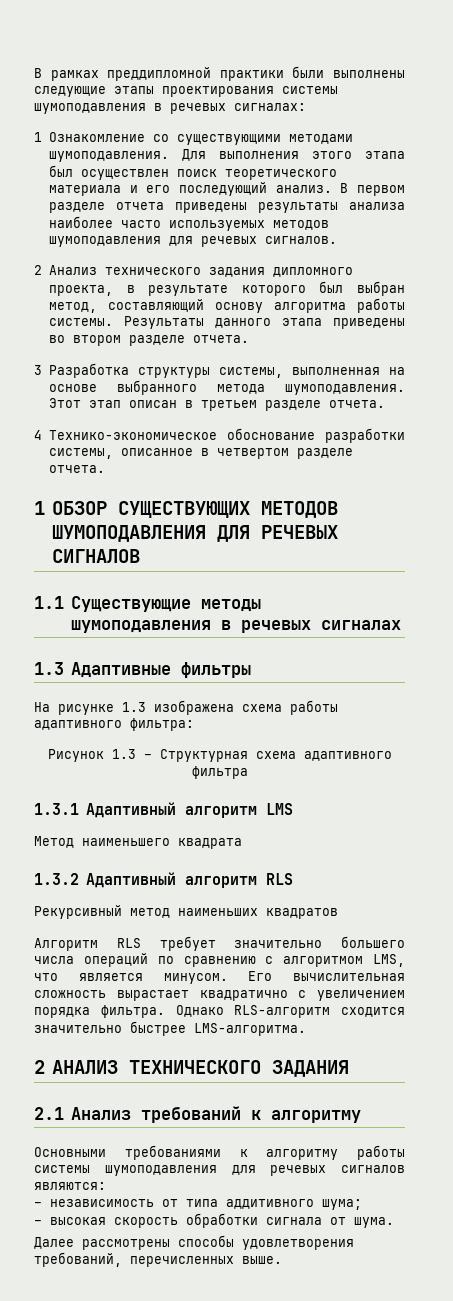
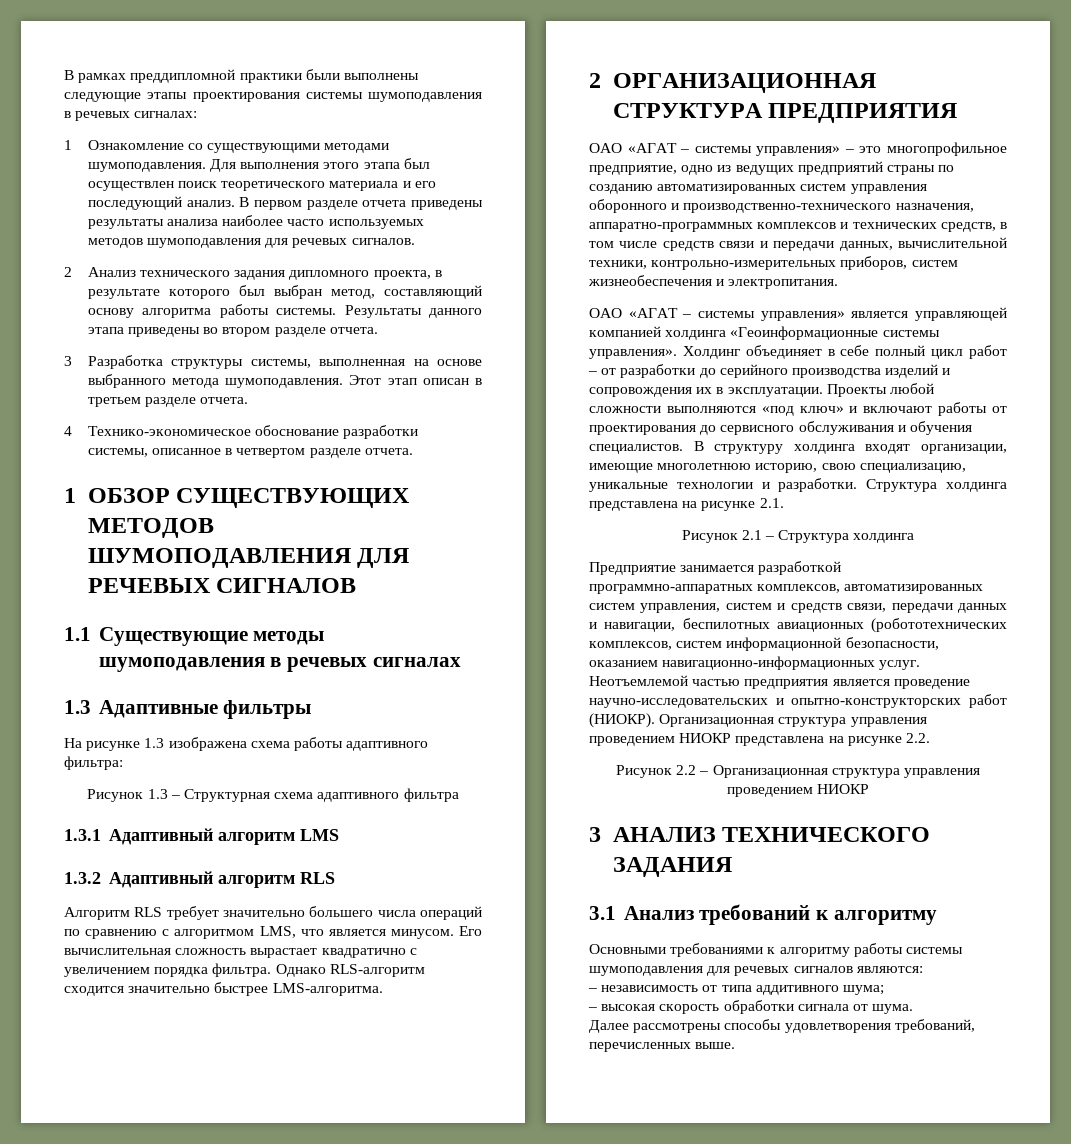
[34,836,242,849] // Метод наименьшего квадрата -> (339, 835) none
[34,905,338,919] // Рекурсивный метод наименьших квадратов -> (335, 878) none
(45, 1067) none -> [612,73,876,93] [612,103,958,123] [589,142,1007,156] [589,161,955,175] [589,184,927,194] [589,199,974,213] [589,222,1007,232] [589,237,1007,251] [589,256,958,270] [588,275,839,289] [589,307,1007,321] [589,326,940,340] [589,345,1007,359] [588,364,951,378] [589,383,934,397] [589,402,1007,416] [589,421,972,435] [589,441,1007,454] [589,463,966,473] [589,478,1007,492] [589,498,784,511] [681,530,915,543] [589,561,842,575] [589,584,984,594] [589,603,1007,613] [589,618,1007,633] [589,637,939,651] [589,656,921,670] [589,675,970,689] [589,694,1007,708] [589,713,927,728] [589,733,930,746] [616,765,980,778] [726,784,870,797] [589,827,601,842] ОРГАНИЗАЦИОННАЯ СТРУКТУРА ПРЕДПРИЯТИЯ // ОАО «АГАТ – системы управления» – это многопрофильное предприятие, одно из ведущих предприятий страны по созданию автоматизированных систем управления оборонного и производственно-технического назначения, аппаратно-программных комплексов и технических средств, в том числе средств связи и передачи данных, вычислительной техники, контрольно-измерительных приборов, систем жизнеобеспечения и электропитания. // ОАО «АГАТ – системы управления» является управляющей компанией холдинга «Геоинформационные системы управления». Холдинг объединяет в себе полный цикл работ – от разработки до серийного производства изделий и сопровождения их в эксплуатации. Проекты любой сложности выполняются «под ключ» и включают работы от проектирования до сервисного обслуживания и обучения специалистов. В структуру холдинга входят организации, имеющие многолетнюю историю, свою специализацию, уникальные технологии и разработки. Структура холдинга представлена на рисунке 2.1. // Рисунок 2.1 – Структура холдинга // Предприятие занимается разработкой программно-аппаратных комплексов, автоматизированных систем управления, систем и средств связи, передачи данных и навигации, беспилотных авиационных (робототехнических комплексов, систем информационной безопасности, оказанием навигационно-информационных услуг. Неотъемлемой частью предприятия является проведение научно-исследовательских и опытно-конструкторских работ (НИОКР). Организационная структура управления проведением НИОКР представлена на рисунке 2.2. // Рисунок 2.2 – Организационная структура управления проведением НИОКР // 3
[34,1107,64,1120] 2.1 -> [589,906,616,920] 3.1

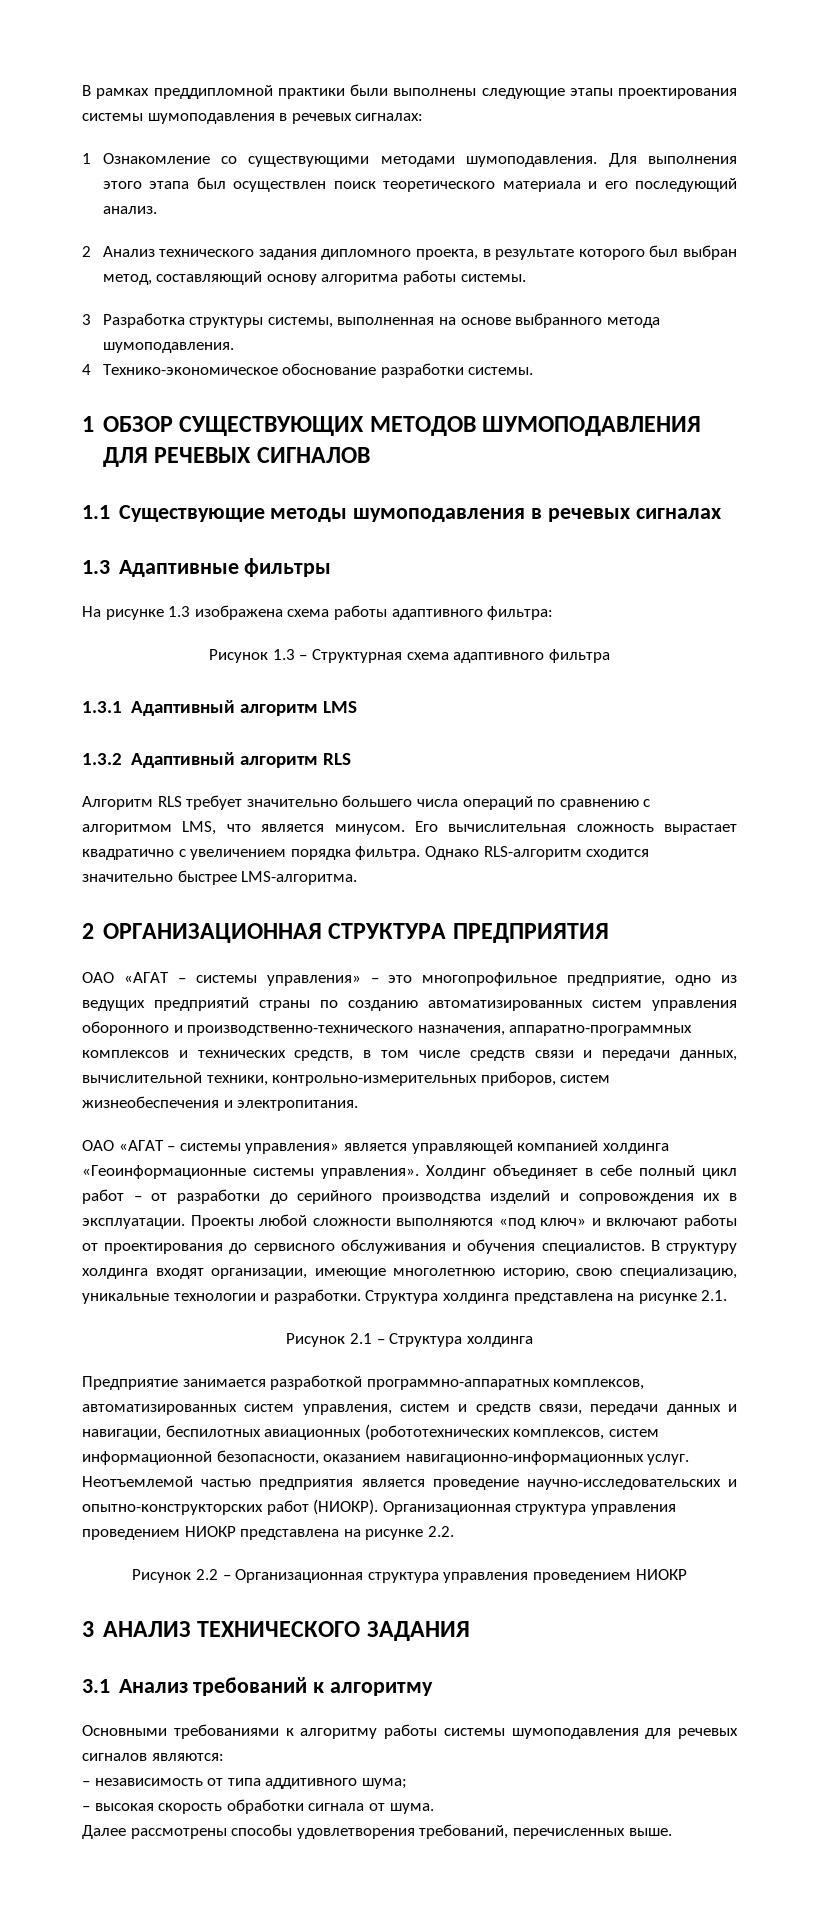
[239,197,483,210] [87,215,424,229] [87,238,415,248] В первом разделе отчета приведены результаты анализа наиболее часто используемых методов шумоподавления для речевых сигналов. -> (157, 210) none
[344,305,482,318] [87,327,378,337] Результаты данного этапа приведены во втором разделе отчета. -> (526, 278) none
[349,375,482,385] [87,397,249,407] [64,425,419,439] [87,448,413,458] Этот этап описан в третьем разделе отчета. // 4 Технико-экономическое обоснование разработки системы, описанное в четвертом разделе отчета. -> [82,363,534,378] // 4 Технико-экономическое обоснование разработки системы.

